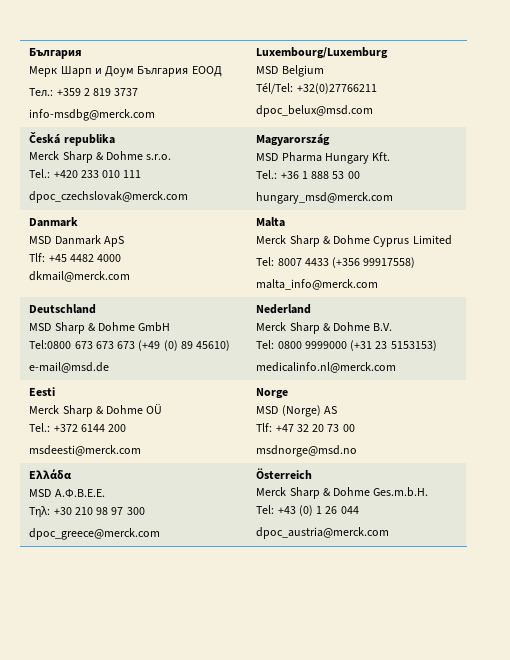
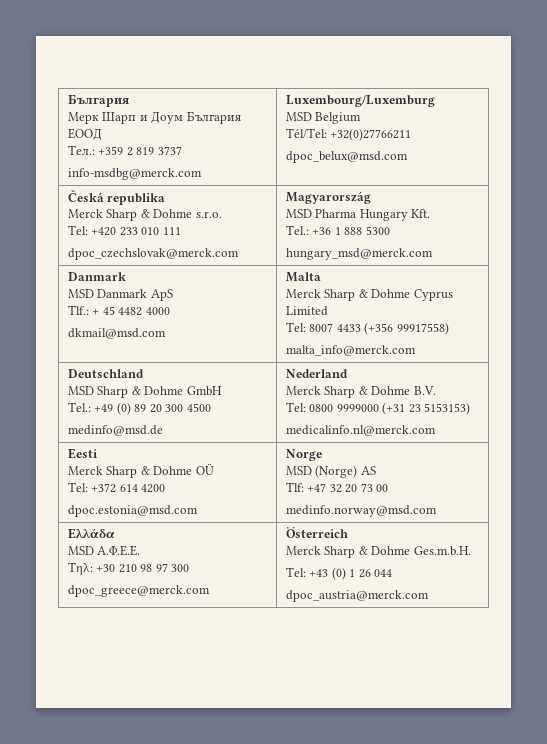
[29,169,51,178] Tel.: -> [67,225,88,235] Tel:
[332,171,360,179] 53 00 -> [365,226,390,235] 5300
[29,253,67,262] Tlf: +45 -> [67,305,115,315] Tlf.: + 45
[29,271,131,282] dkmail@merck.com -> [67,328,166,339] dkmail@msd.com
[29,340,231,351] [29,362,110,373] Tel:0800 673 673 673 (+49 (0) 89 45610) // e-mail@msd.de -> [67,402,211,415] [67,425,163,436] Tel.: +49 (0) 89 20 300 4500 // medinfo@msd.de
[29,423,127,432] [29,445,142,456] Tel.: +372 6144 200 // msdeesti@merck.com -> [67,482,166,493] [67,505,198,517] Tel: +372 614 4200 // dpoc.estonia@msd.com
[256,445,358,457] msdnorge@msd.no -> [285,505,437,517] medinfo.norway@msd.com
[54,488,105,498] Α.Φ.Β.Ε.Ε. -> [97,545,141,556] Α.Φ.Ε.Ε.

